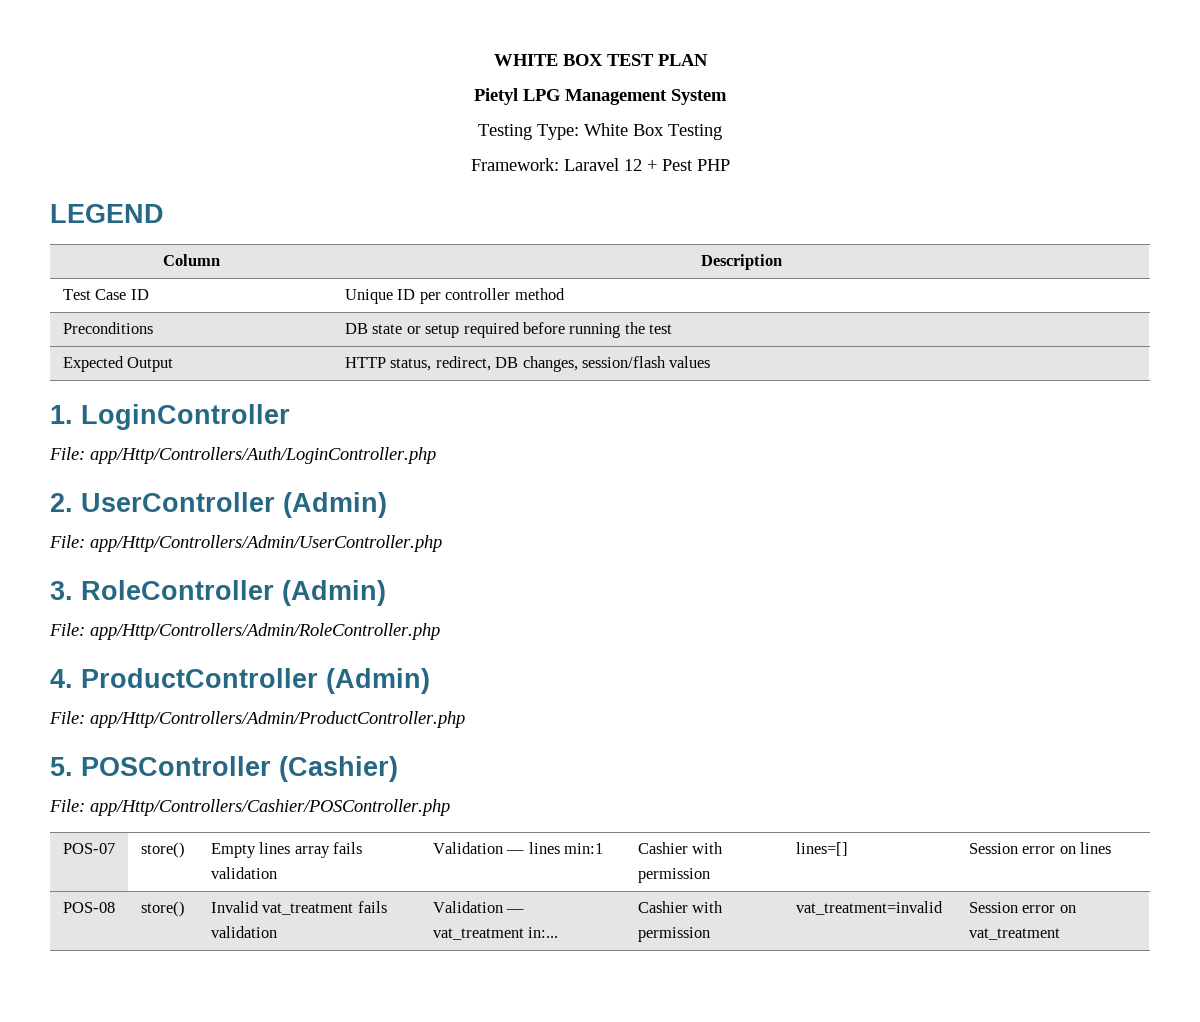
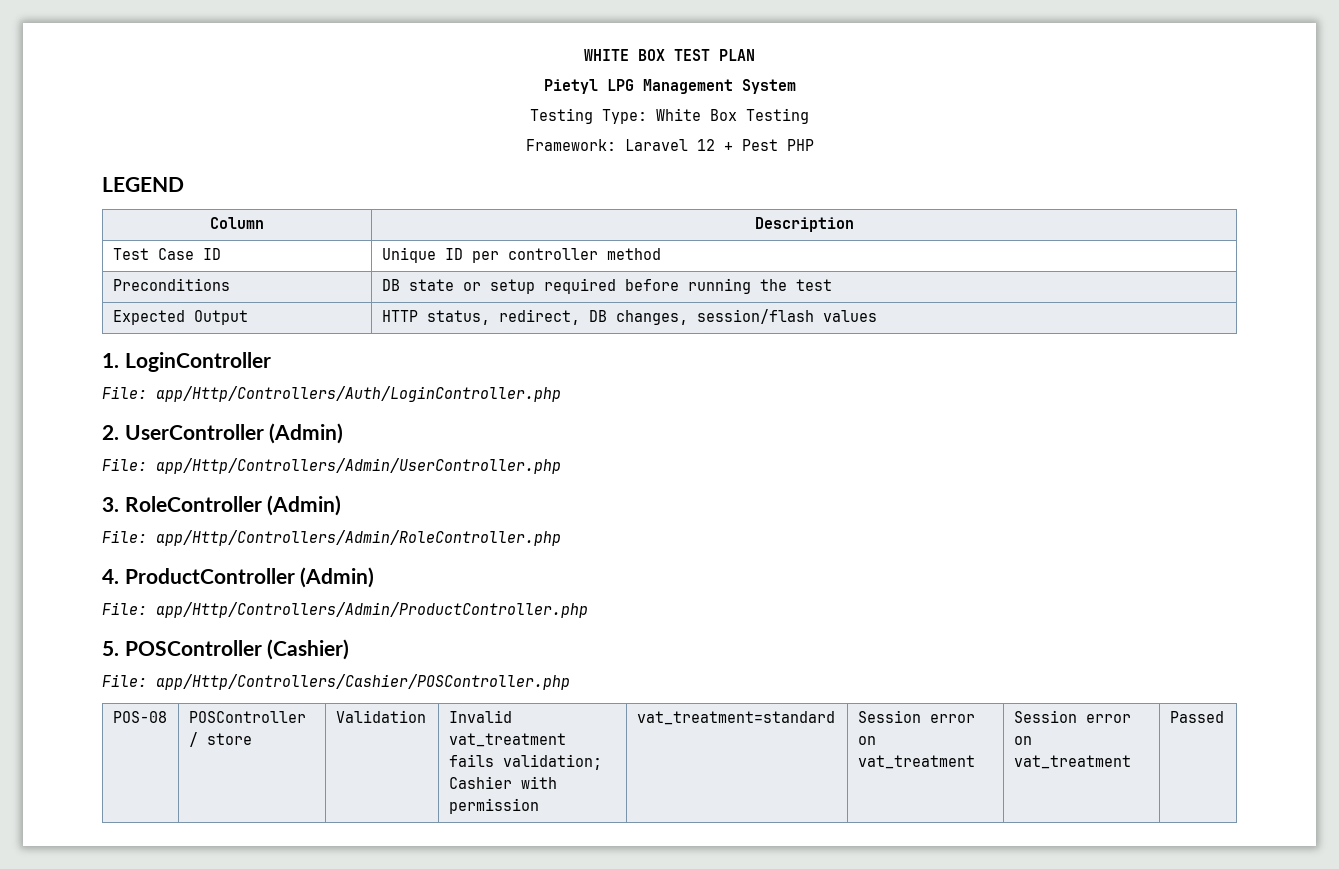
[62,843,115,854] [140,842,185,858] [210,842,363,858] [210,867,277,879] [432,842,604,854] [637,842,724,854] [637,868,710,883] [795,842,848,856] [968,842,1112,854] [62,902,115,913] [140,901,185,917] [210,901,387,915] [210,926,277,938] [432,901,525,913] [432,927,559,940] [637,901,724,913] [637,927,710,942] [795,901,943,915] [968,902,1076,913] [968,928,1060,940] POS-07 | store() | Empty lines array fails validation | Validation — lines min:1 | Cashier with permission | lines=[] | Session error on lines // POS-08 | store() | Invalid vat_treatment fails validation | Validation — vat_treatment in:... | Cashier with permission | vat_treatment=invalid | Session error on vat_treatment -> [112,711,167,723] [188,711,306,723] [188,732,252,747] [335,710,426,723] [448,710,512,723] [448,733,566,747] [448,754,602,770] [448,776,557,789] [448,798,539,814] [636,711,835,725] [857,710,975,723] [857,736,876,745] [857,755,975,769] [1013,710,1131,723] [1013,736,1032,745] [1013,755,1131,769] [1169,711,1224,723] POS-08 | POSController / store | Validation | Invalid vat_treatment fails validation; Cashier with permission | vat_treatment=standard | Session error on vat_treatment | Session error on vat_treatment | Passed

